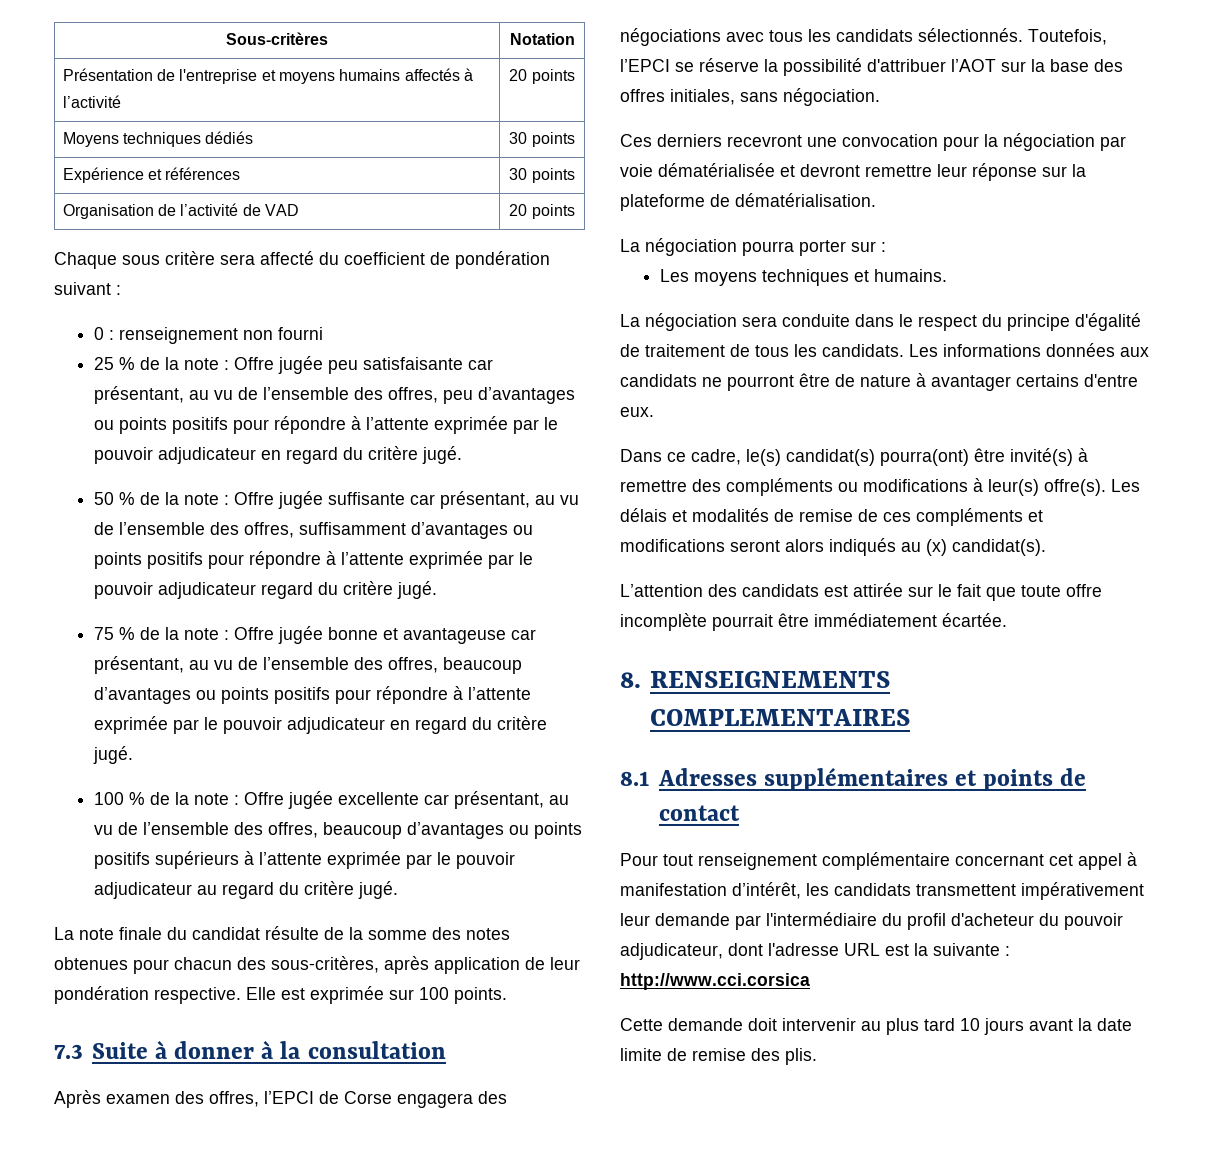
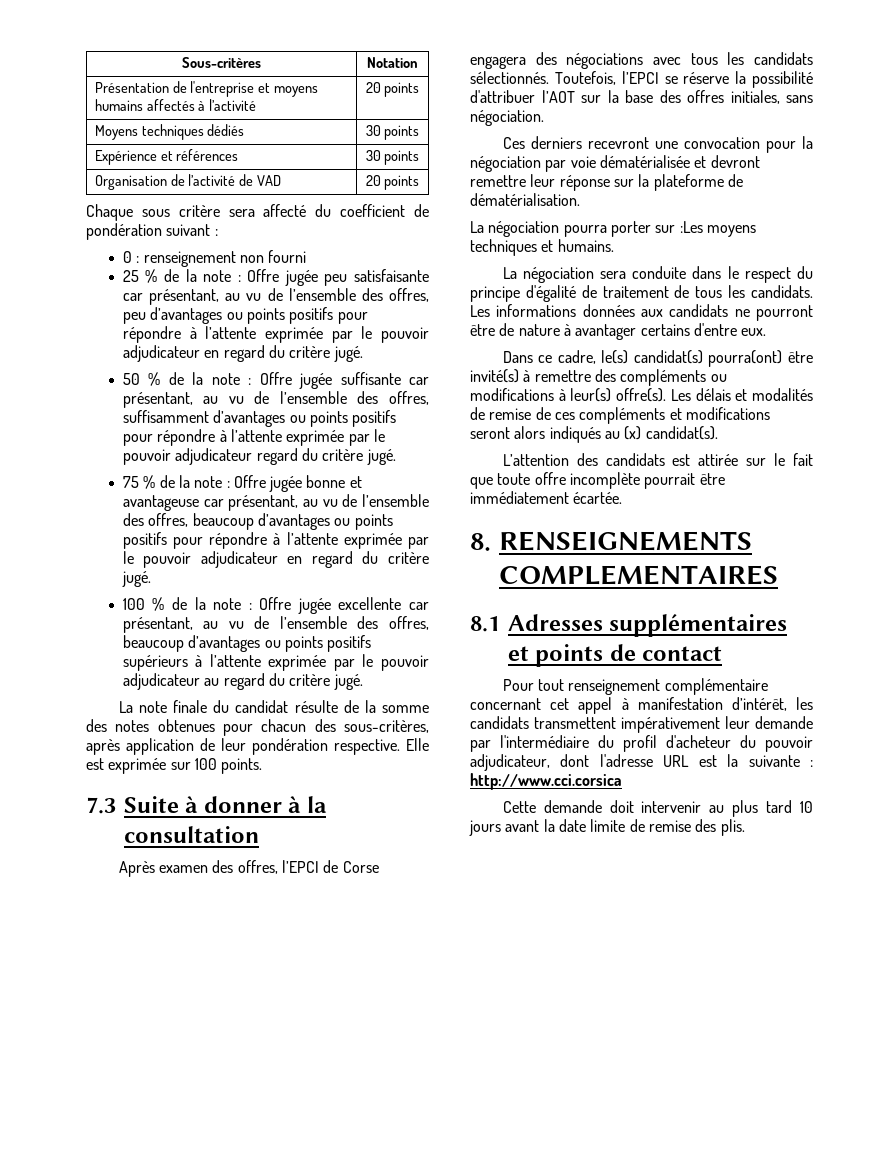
[881,242,886,252] [659,269,689,282] : // Les -> [679,221,703,233] :Les

